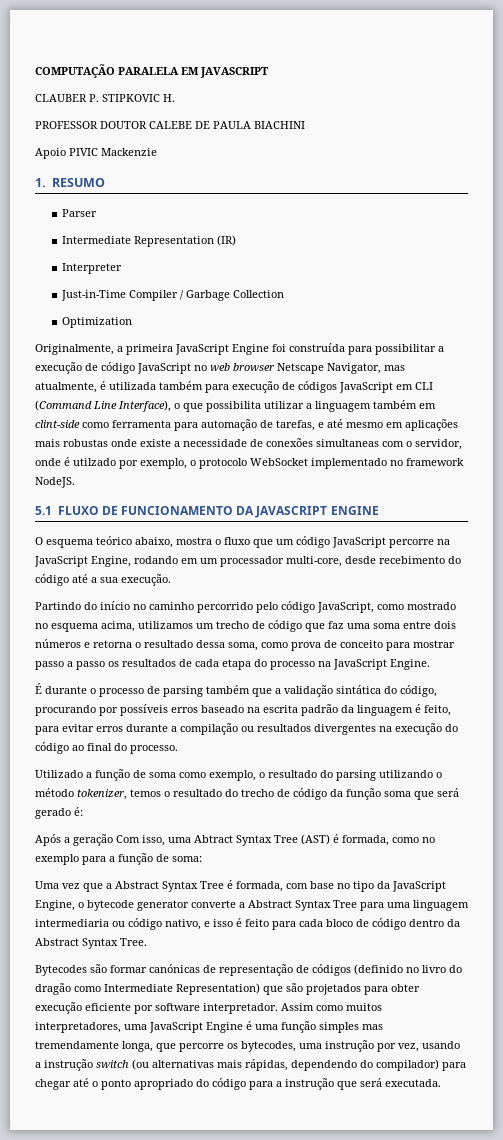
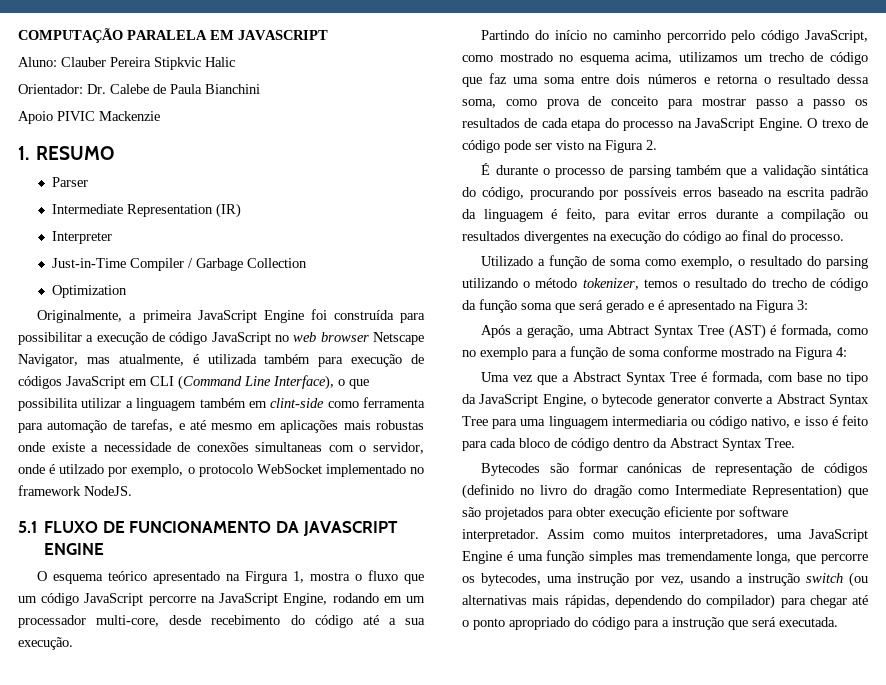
[35,94,175,102] [35,121,305,129] CLAUBER P. STIPKOVIC H. // PROFESSOR DOUTOR CALEBE DE PAULA BIACHINI -> [18,57,235,70] [18,84,260,94] Aluno: Clauber Pereira Stipkvic Halic // Orientador: Dr. Calebe de Paula Bianchini
[135,537,173,548] abaixo, -> [153,571,305,584] apresentado na Firgura 1,
(430, 664) none -> [807,118,868,128] [462,140,657,153] O trexo de código pode ser visto na Figura 2.
[74,807,83,816] é: -> [648,300,808,313] e é apresentado na Figura 3:
[73,834,165,846] geração Com isso, -> [526,325,574,338] geração,
[172,856,202,862] soma: -> [629,346,847,360] soma conforme mostrado na Figura 4:

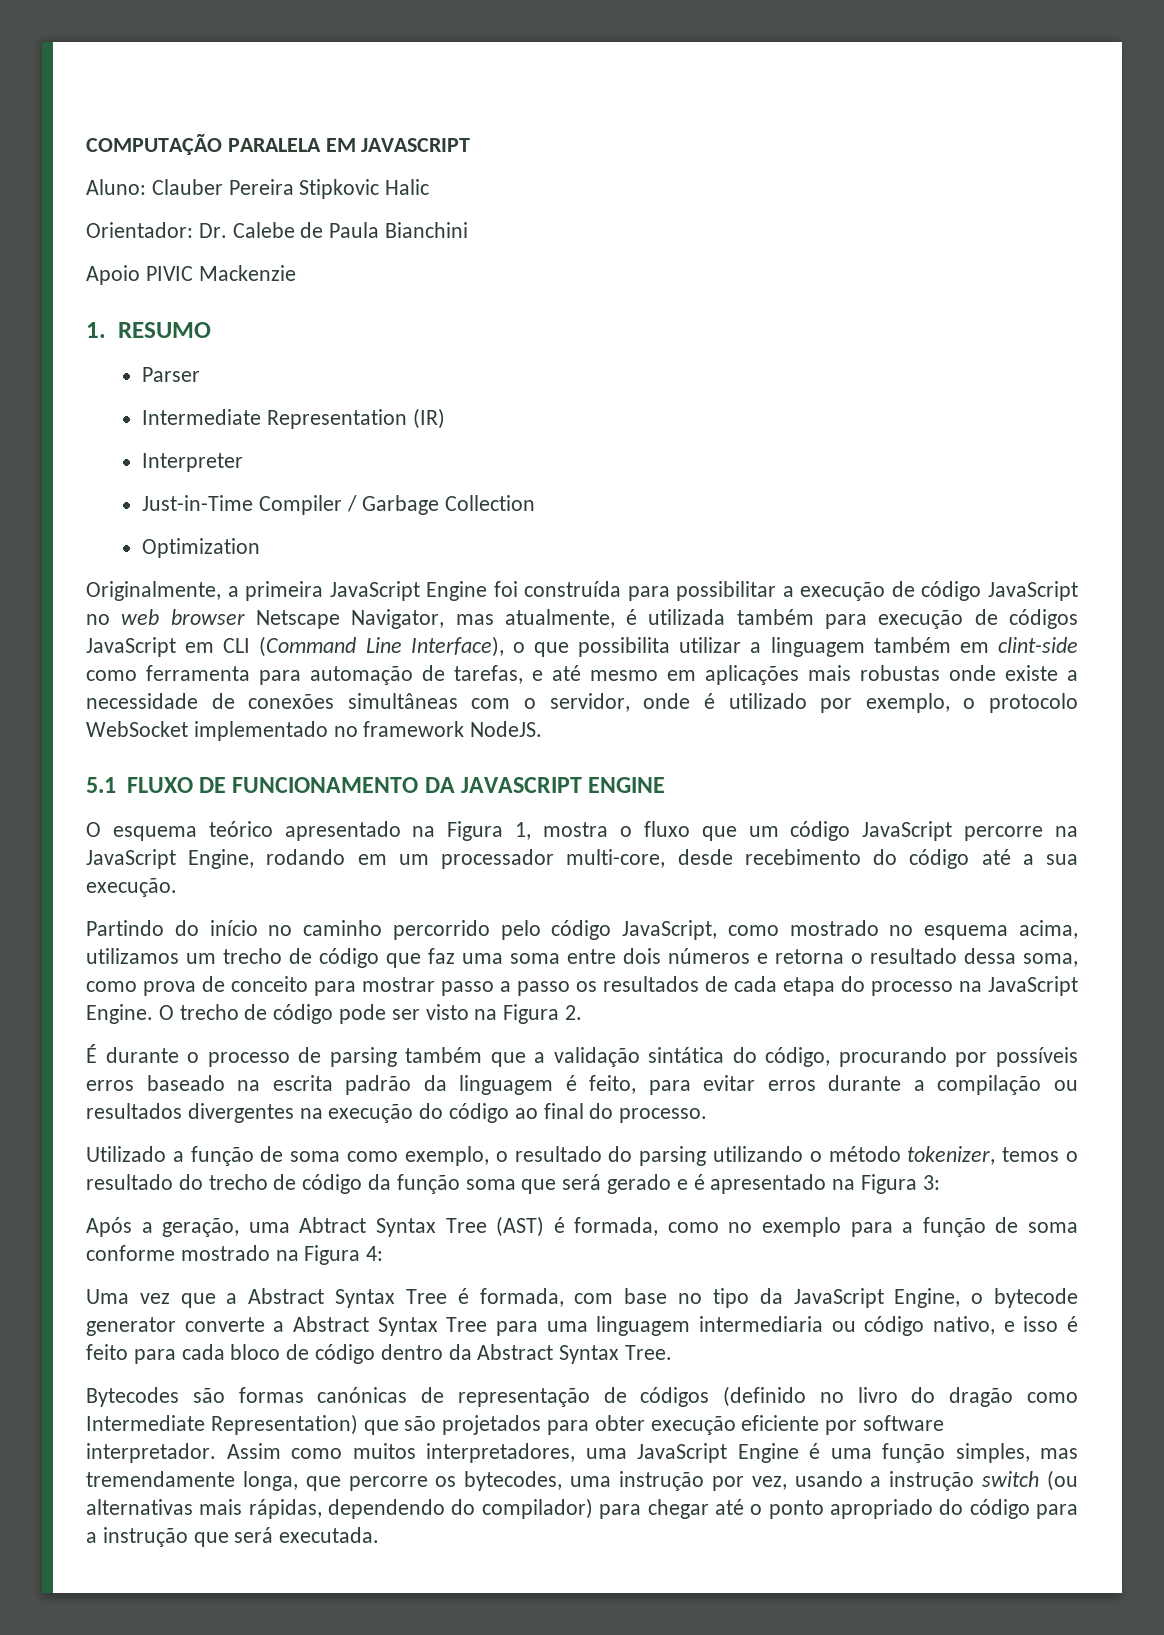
[154,57,201,70] Stipkvic -> [299,179,380,199] Stipkovic
[255,442,323,452] simultaneas -> [347,693,458,709] simultâneas
[59,464,105,474] utilzado -> [728,693,807,709] utilizado
[245,571,289,584] Firgura -> [447,821,504,841] Figura
[821,119,851,128] trexo -> [179,1004,239,1020] trecho
[578,462,618,473] formar -> [238,1387,304,1403] formas
[589,551,634,564] simples -> [955,1443,1030,1463] simples,

